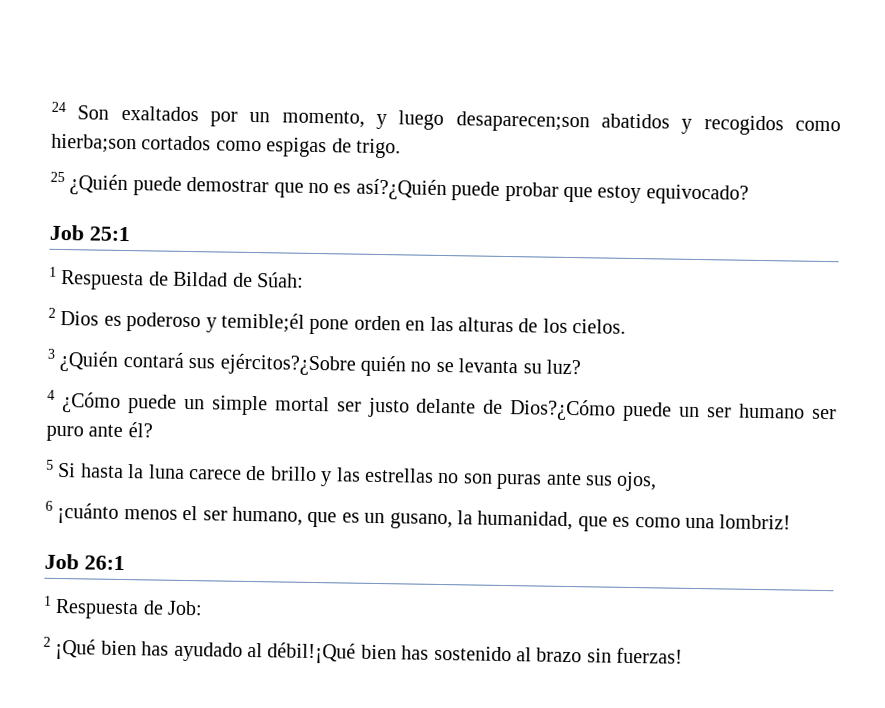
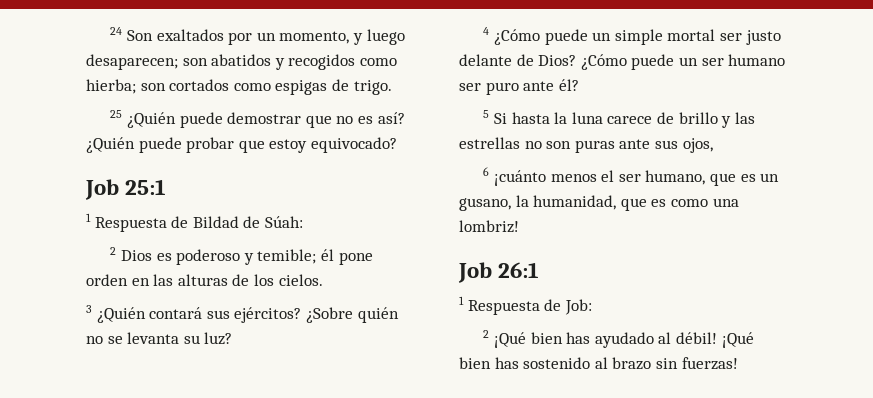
[455,111,590,133] desaparecen;son -> [86,54,208,70] desaparecen; son
[51,133,137,154] hierba;son -> [86,79,166,94] hierba; son
[355,178,447,201] así?¿Quién -> [377,112,405,124] [86,137,135,153] así? ¿Quién
[221,312,305,333] temible;él -> [257,249,334,264] temible; él
[219,353,356,376] ejércitos?¿Sobre -> [234,307,353,323] ejércitos? ¿Sobre
[509,399,617,421] Dios?¿Cómo -> [538,54,627,70] Dios? ¿Cómo
[267,642,357,664] débil!¡Qué -> [675,332,754,348] débil! ¡Qué

